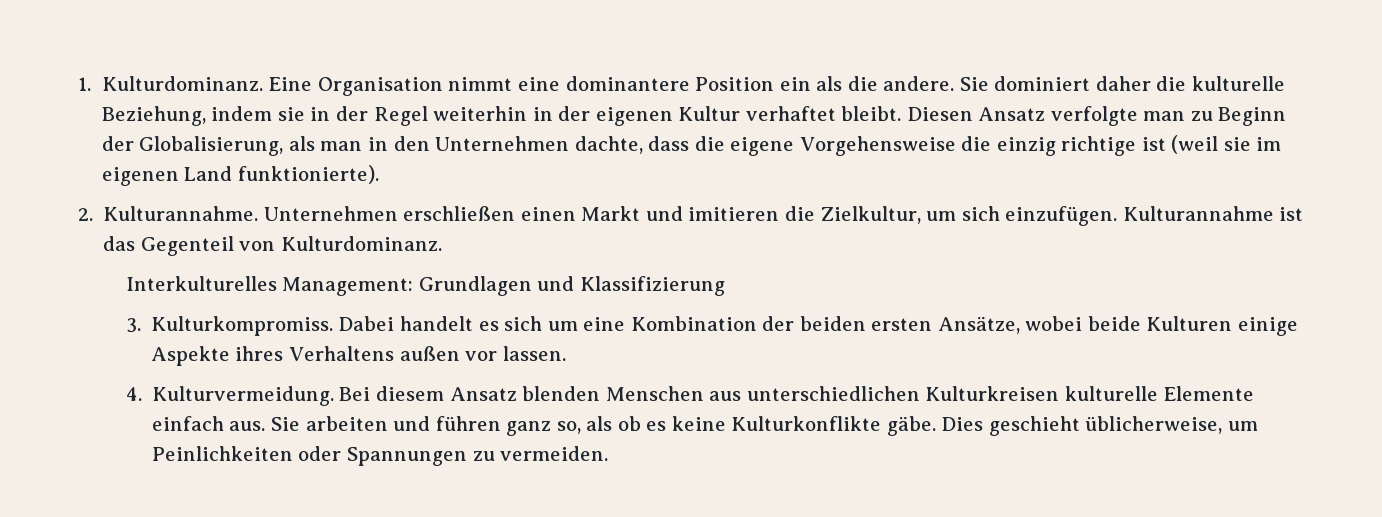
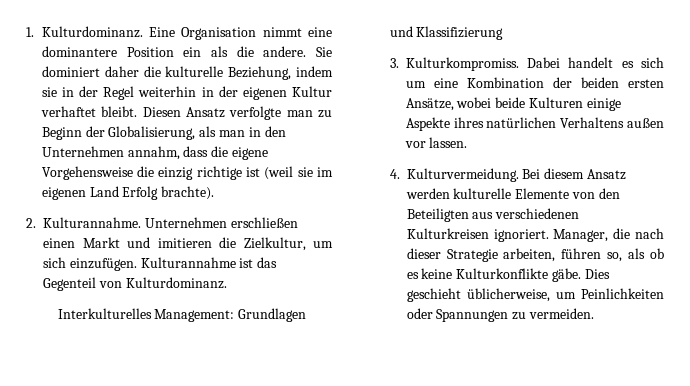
[574,136,643,154] dachte, -> [127,146,180,160] annahm,
[237,165,379,184] funktionierte). -> [122,186,215,200] Erfolg brachte).
(284, 353) none -> [486,117,557,128] natürlichen
[522,386,1255,401] [151,416,552,436] blenden Menschen aus unterschiedlichen Kulturkreisen kulturelle Elemente einfach aus. Sie arbeiten und führen ganz -> [405,188,620,199] [406,208,580,222] [406,228,664,242] [406,248,602,262] werden kulturelle Elemente von den Beteiligten aus verschiedenen Kulturkreisen ignoriert. Manager, die nach dieser Strategie arbeiten, führen

